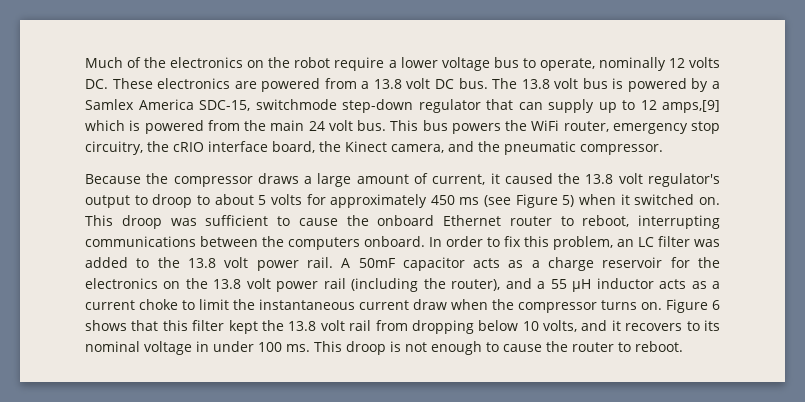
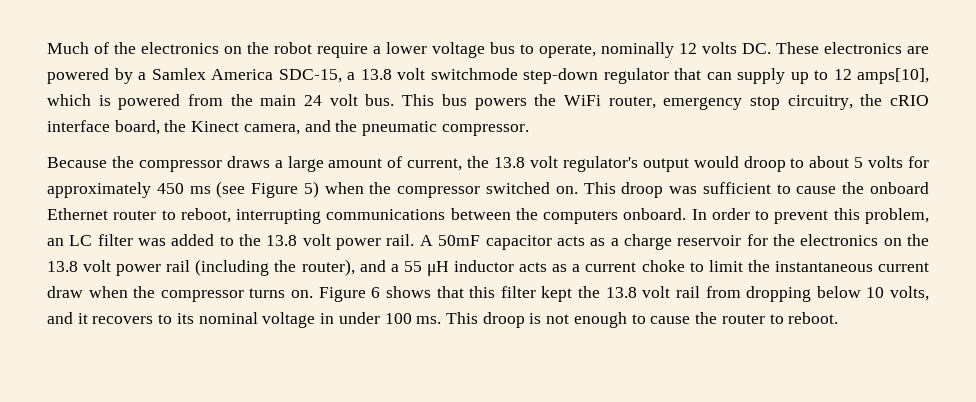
[324,78,687,92] from a 13.8 volt DC bus. The 13.8 volt bus is powered -> (109, 76) none
(250, 105) none -> [347,68,425,80] a 13.8 volt
[662,100,720,113] amps,[9] -> [857,68,929,84] amps[10],
[490,173,553,184] it caused -> (463, 164) none
[134,195,148,205] to -> [693,156,739,168] would
[620,194,630,205] it -> [369,182,481,198] the compressor
[504,236,521,247] fix -> [774,210,829,224] prevent

